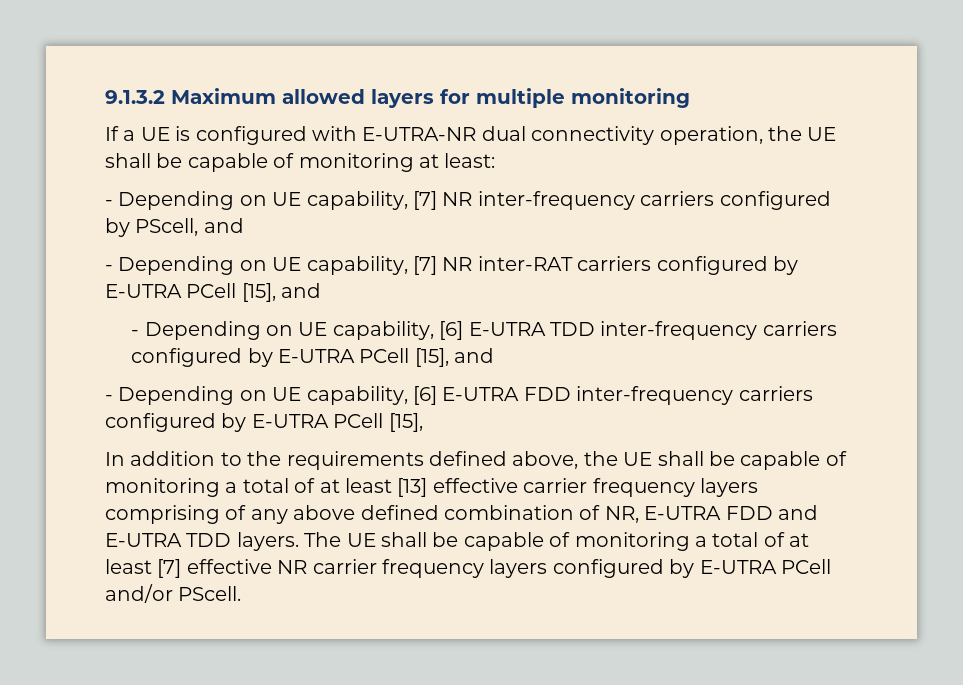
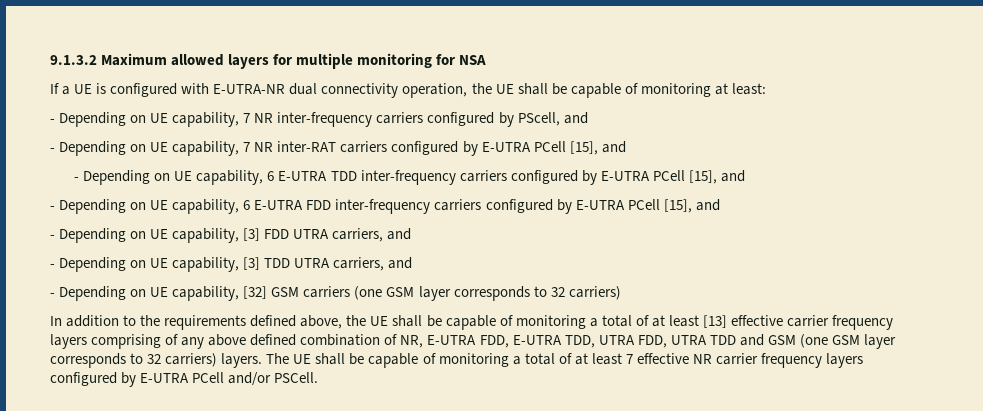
(690, 98) none -> [436,54,487,65] for NSA
[413,191,437,210] [7] -> [243,113,251,123] 7
[413,256,437,275] [7] -> [243,142,251,152] 7
[439,321,464,340] [6] -> [267,171,275,181] 6
[413,386,437,405] [6] -> [243,200,251,210] 6
(423, 422) none -> [695,199,720,211] [50,228,412,243] [50,257,413,272] [50,286,621,301] and // - Depending on UE capability, [3] FDD UTRA carriers, and // - Depending on UE capability, [3] TDD UTRA carriers, and // - Depending on UE capability, [32] GSM carriers (one GSM layer corresponds to 32 carriers)
[725,505,818,520] [105,533,232,547] FDD and E-UTRA TDD -> [479,334,897,349] [50,353,218,368] FDD, E-UTRA TDD, UTRA FDD, UTRA TDD and GSM (one GSM layer corresponds to 32 carriers)
[157,559,182,578] [7] -> [625,354,633,364] 7
[178,586,242,601] PScell. -> [274,372,319,383] PSCell.

